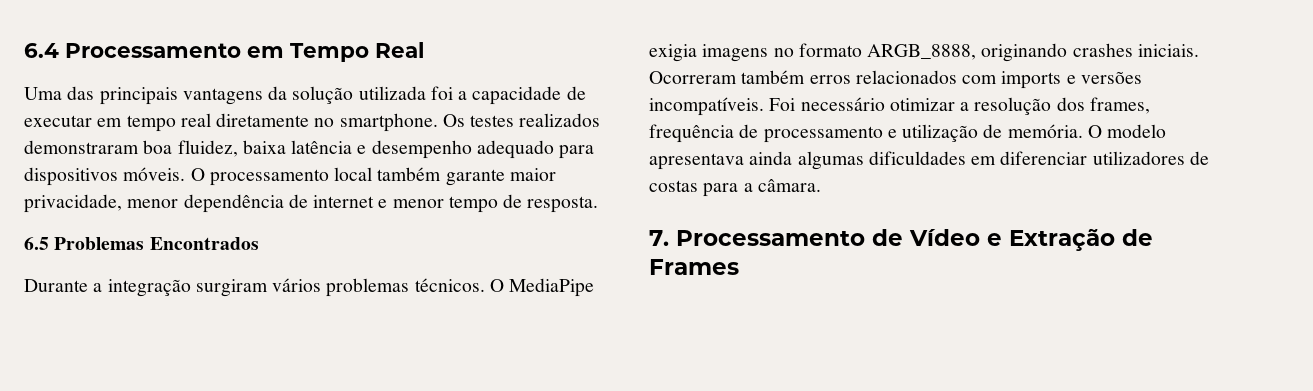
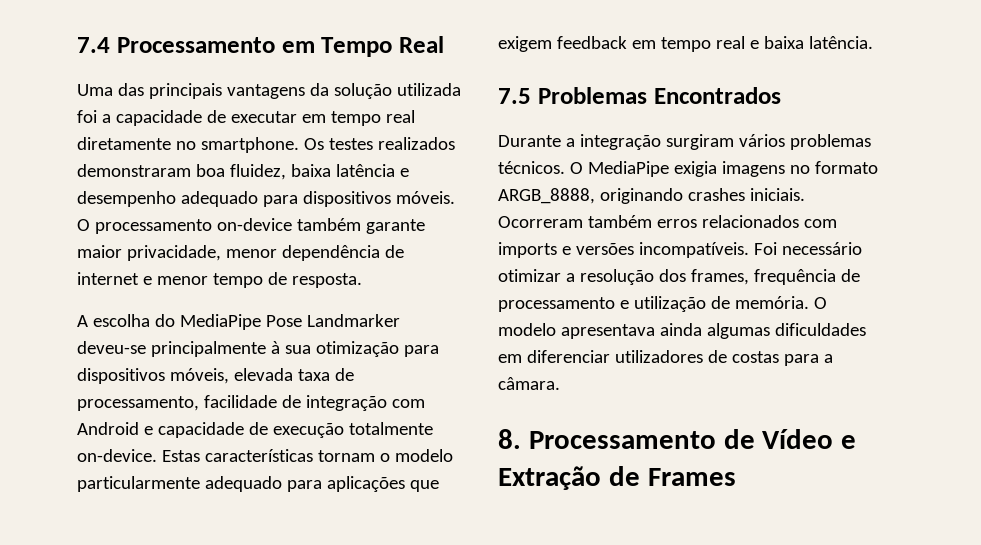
[24,43,59,58] 6.4 -> [77,37,110,53] 7.4
[334,167,373,181] local -> [216,218,292,231] on-device
[24,237,49,250] 6.5 -> [77,314,400,330] [77,341,439,357] [77,368,354,384] [77,395,425,411] [77,422,433,438] [77,449,453,462] [77,476,439,492] [498,36,873,52] [498,88,531,104] A escolha do MediaPipe Pose Landmarker deveu-se principalmente à sua otimização para dispositivos móveis, elevada taxa de processamento, facilidade de integração com Android e capacidade de execução totalmente on-device. Estas características tornam o modelo particularmente adequado para aplicações que exigem feedback em tempo real e baixa latência. // 7.5
[649,230,669,246] 7. -> [498,429,521,449] 8.

